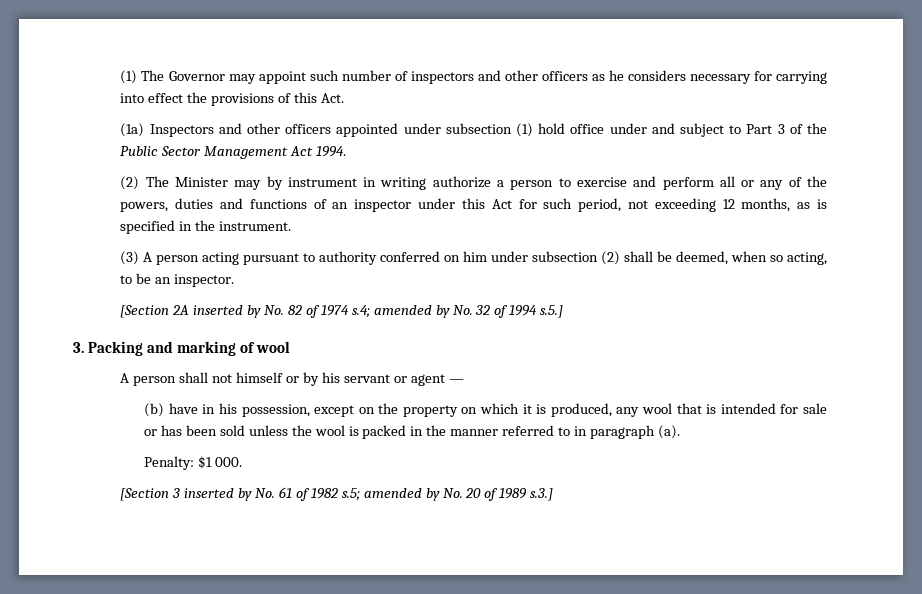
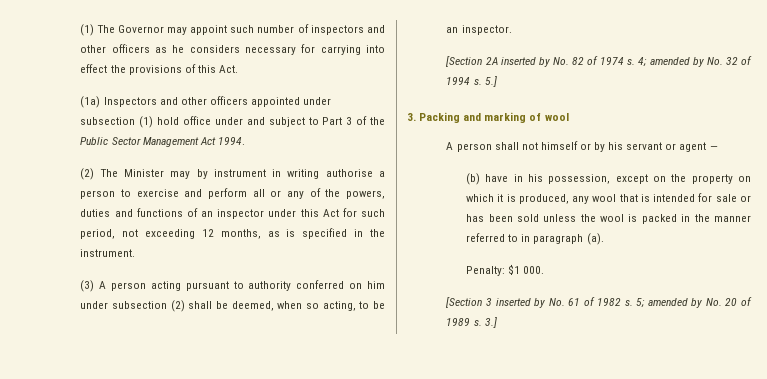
[432,176,491,188] authorize -> [325,169,373,177] authorise
[351,305,370,318] s.4; -> [627,57,648,67] s. 4;
[540,305,564,318] s.5.] -> [473,76,497,87] s. 5.]
[341,488,360,501] s.5; -> [624,298,646,308] s. 5;
[530,488,554,501] s.3.] -> [473,317,497,328] s. 3.]

